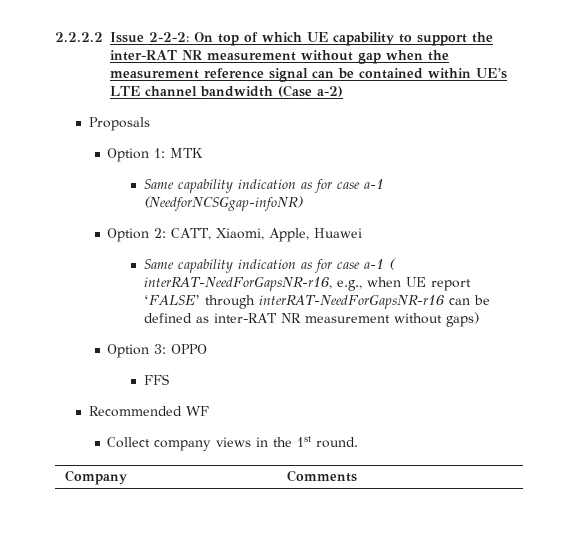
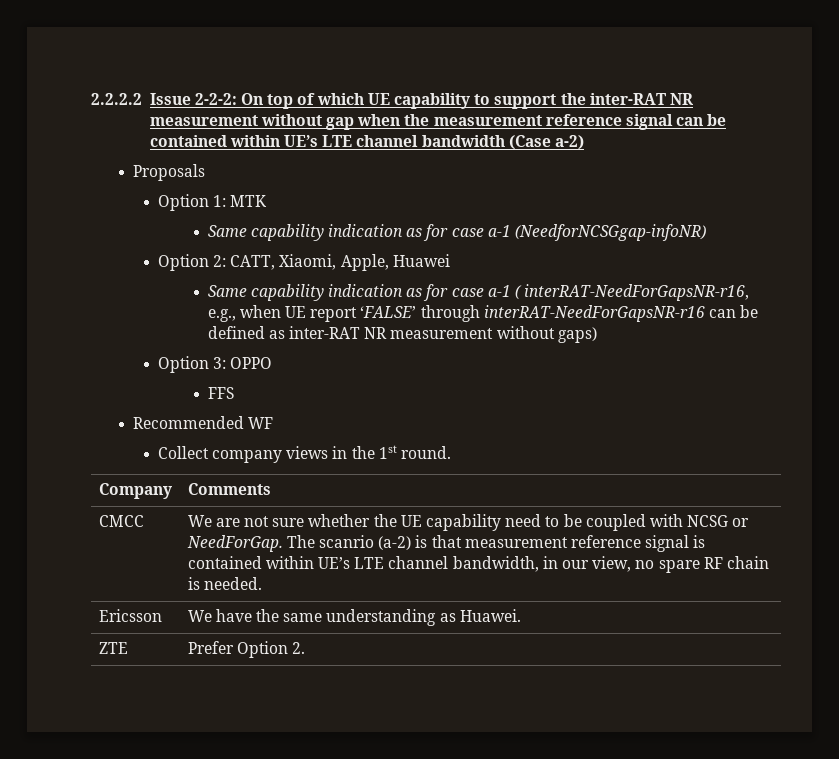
(357, 476) none -> [98,515,144,527] [187,514,750,531] [186,535,706,552] [187,556,769,573] [187,577,262,590] [98,609,162,622] [187,609,521,626] [98,642,128,654] [187,641,306,658] // CMCC | We are not sure whether the UE capability need to be coupled with NCSG or NeedForGap. The scanrio (a-2) is that measurement reference signal is contained within UE’s LTE channel bandwidth, in our view, no spare RF chain is needed. // Ericsson | We have the same understanding as Huawei. // ZTE | Prefer Option 2.

